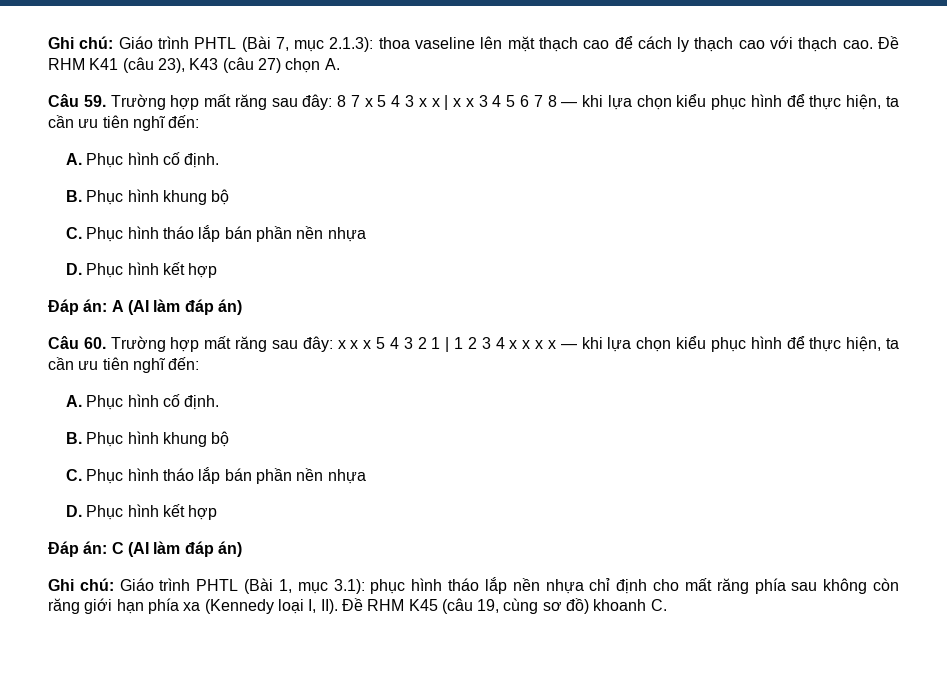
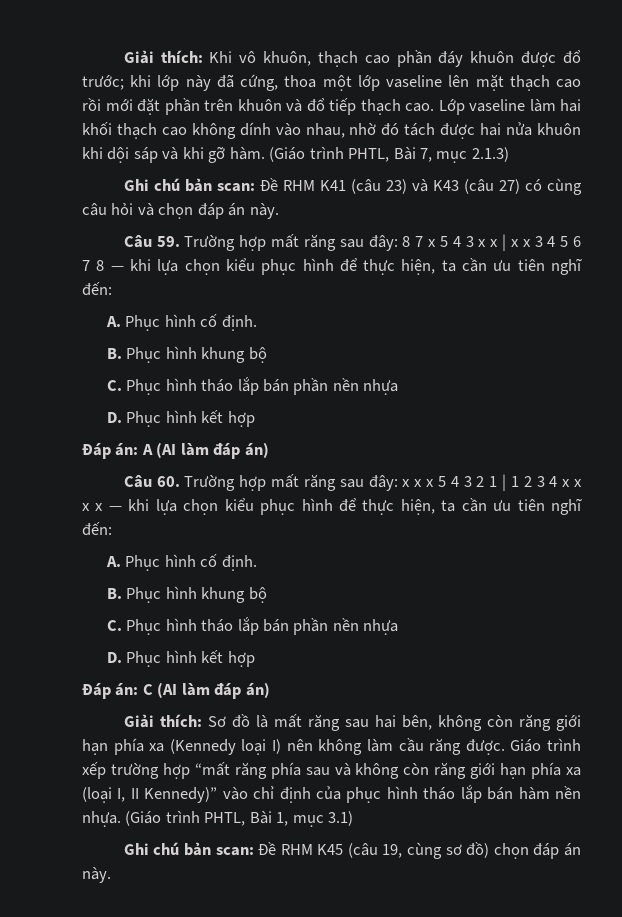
[48,36,410,52] Ghi chú: Giáo trình PHTL (Bài 7, mục 2.1.3): thoa -> [123,50,582,67] [82,74,380,91] Giải thích: Khi vô khuôn, thạch cao phần đáy khuôn được đổ trước; khi lớp này đã cứng, thoa một lớp
[614,36,873,52] để cách ly thạch cao với thạch cao. -> [82,98,581,115] [82,122,581,139] [82,146,509,163] [123,178,255,192] rồi mới đặt phần trên khuôn và đổ tiếp thạch cao. Lớp vaseline làm hai khối thạch cao không dính vào nhau, nhờ đó tách được hai nửa khuôn khi dội sáp và khi gỡ hàm. (Giáo trình PHTL, Bài 7, mục 2.1.3) // Ghi chú bản scan:
[157,58,185,73] 23), -> [385,179,428,194] 23) và
[285,58,340,73] chọn A. -> [524,178,583,195] [82,203,279,219] có cùng câu hỏi và chọn đáp án này.
[48,577,818,594] Ghi chú: Giáo trình PHTL (Bài 1, mục 3.1): phục hình tháo lắp nền nhựa chỉ định cho mất răng phía sau -> [123,714,432,731] Giải thích: Sơ đồ là mất răng sau hai bên,
[308,599,338,614] I, II). -> [272,738,582,755] [82,762,581,779] [82,785,581,803] [82,810,354,827] [123,842,254,856] I) nên không làm cầu răng được. Giáo trình xếp trường hợp “mất răng phía sau và không còn răng giới hạn phía xa (loại I, II Kennedy)” vào chỉ định của phục hình tháo lắp bán hàm nền nhựa. (Giáo trình PHTL, Bài 1, mục 3.1) // Ghi chú bản scan:
[593,599,667,611] khoanh C. -> [493,843,581,859] [82,867,111,883] chọn đáp án này.

